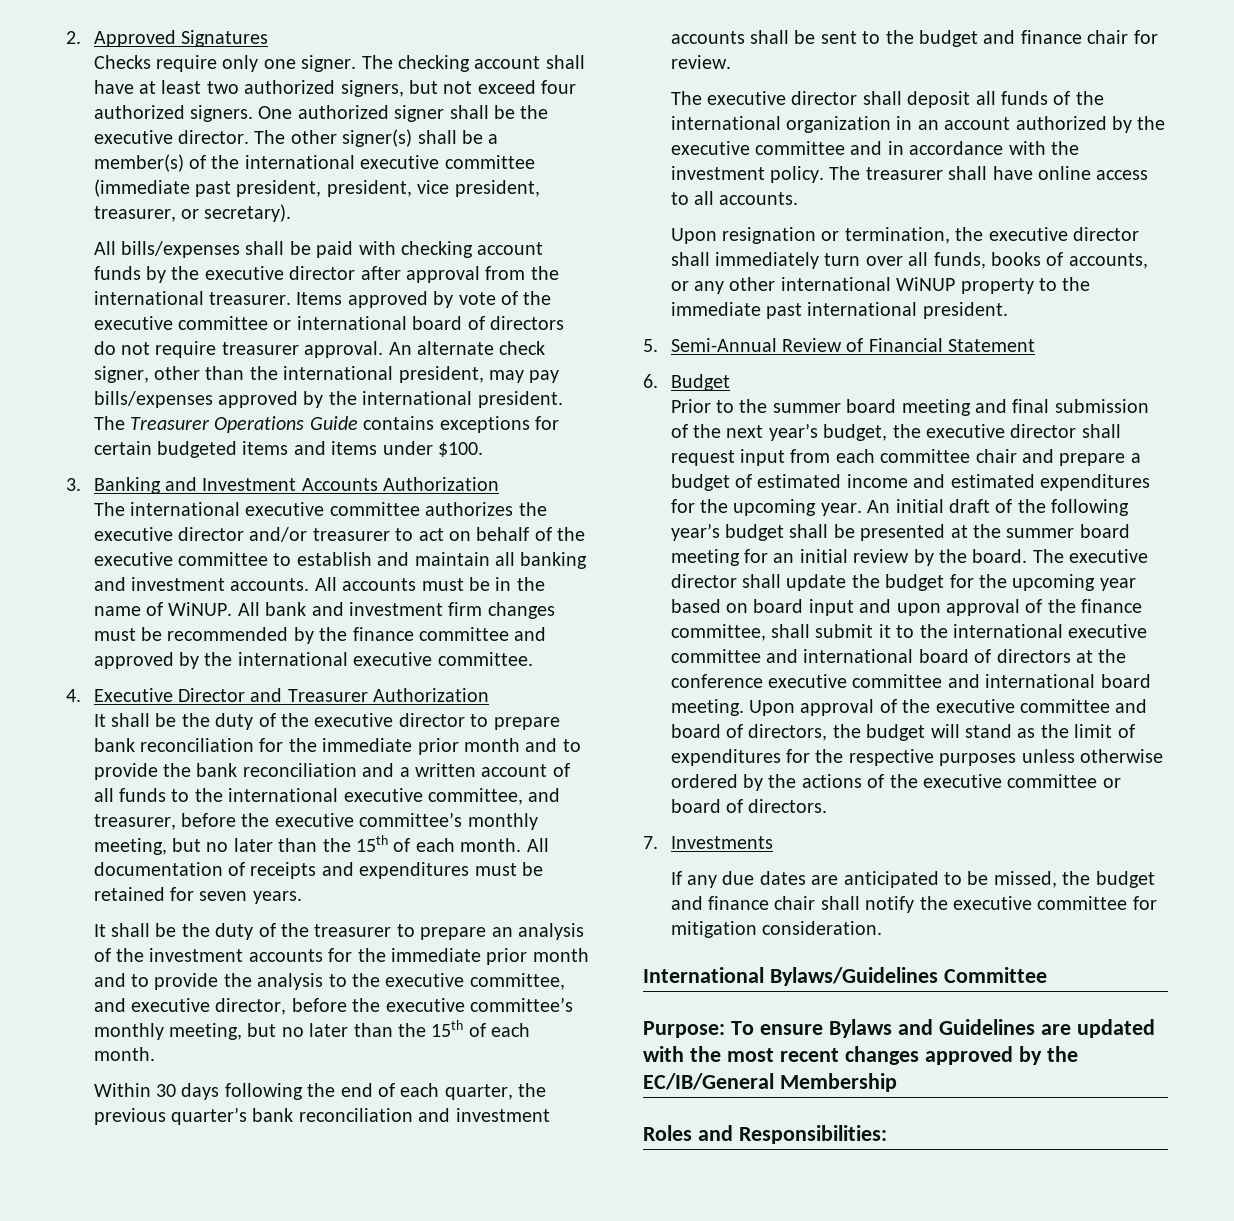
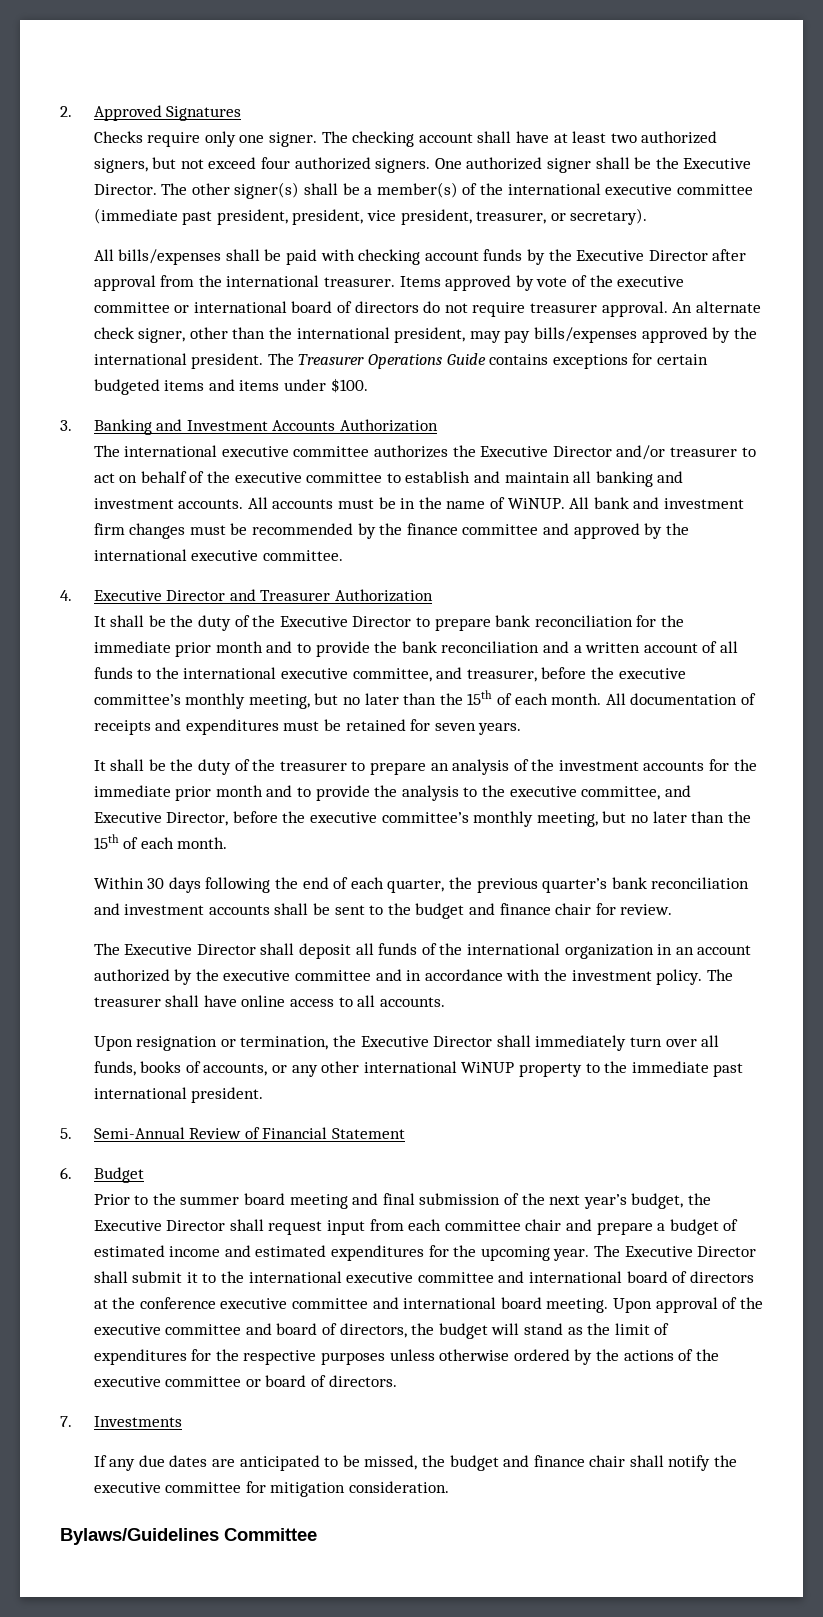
[93,130,250,144] executive director. -> [683,158,752,169] [93,184,157,195] Executive Director.
[204,266,356,280] executive director -> [576,250,708,261] Executive Director
[93,527,245,541] executive director -> [480,446,612,457] Executive Director
[314,713,465,727] executive director -> [279,616,412,627] Executive Director
[131,998,287,1015] executive director, -> [93,812,229,826] Executive Director,
[707,91,858,105] executive director -> [124,944,256,955] Executive Director
[988,227,1140,241] executive director -> [360,1036,493,1047] Executive Director
[926,424,1077,438] executive director -> [93,1220,226,1231] Executive Director
[867,499,1130,516] [670,523,1130,541] [670,549,1149,566] [670,574,1136,591] [670,599,1143,616] [670,624,766,641] An initial draft of the following year’s budget shall be presented at the summer board meeting for an initial review by the board. The executive director shall update the budget for the upcoming year based on board input and upon approval of the finance committee, -> [593,1245,757,1257] The Executive Director
[643,967,764,983] International -> (449, 1487) none
[643,1019,1155,1038] [643,1046,1078,1065] [643,1073,897,1092] [643,1125,887,1144] // Purpose: To ensure Bylaws and Guidelines are updated with the most recent changes approved by the EC/IB/General Membership // Roles and Responsibilities: -> (317, 1534) none

